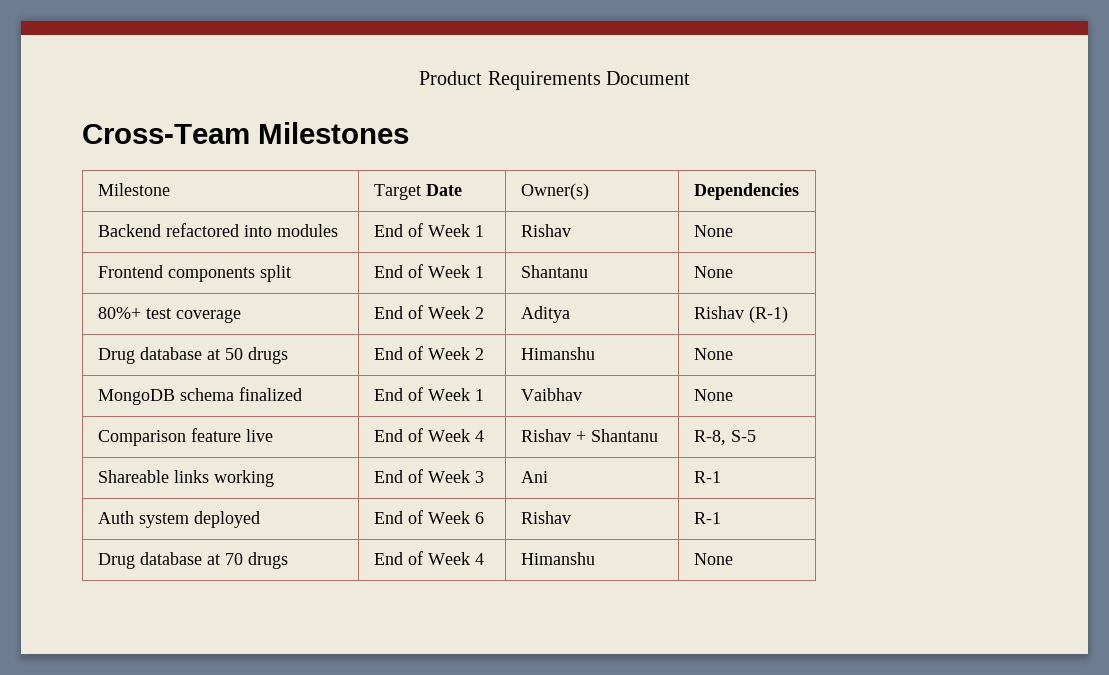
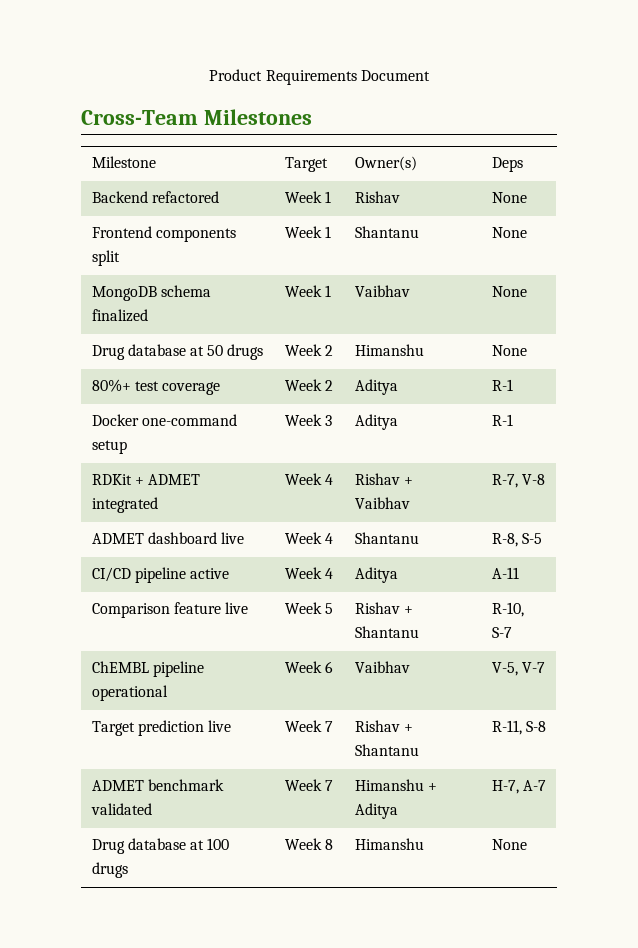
[425,184,462,196] Date -> (328, 164) none
[693,183,799,200] Dependencies -> [491,157,523,172] Deps
[243,224,338,237] [373,223,423,237] into modules | End of -> (219, 197) |
[373,264,423,278] End of -> (120, 258) none
[97,307,241,323] [373,305,484,319] [520,306,570,323] [693,306,788,323] 80%+ test coverage | End of Week 2 | Aditya | Rishav (R-1) -> [91,285,211,301] [91,309,148,322] [284,285,331,297] [354,285,410,297] [491,286,527,297] MongoDB schema finalized | Week 1 | Vaibhav | None
[373,346,423,360] End of -> (264, 352) none
[97,387,302,405] [373,387,484,401] [520,388,582,401] [693,389,733,401] MongoDB schema finalized | End of Week 1 | Vaibhav | None -> [91,379,221,395] [284,379,333,391] [354,379,398,395] [491,379,513,391] [91,414,237,426] [91,440,127,454] [284,414,332,426] [354,414,398,430] [491,414,513,426] [91,474,201,485] [91,497,158,513] [284,473,333,485] [354,473,413,485] [354,497,410,509] [491,474,545,488] [91,532,245,544] [284,532,333,544] [354,532,419,544] [491,533,542,547] [91,567,230,583] [284,567,333,579] [354,567,398,583] [491,567,519,579] 80%+ test coverage | Week 2 | Aditya | R-1 // Docker one-command setup | Week 3 | Aditya | R-1 // RDKit + ADMET integrated | Week 4 | Rishav + Vaibhav | R-7, V-8 // ADMET dashboard live | Week 4 | Shantanu | R-8, S-5 // CI/CD pipeline active | Week 4 | Aditya | A-11
[373,428,484,442] [520,429,658,442] [693,430,756,445] [97,470,274,487] [373,469,484,483] [520,471,548,483] [693,471,721,483] [97,511,260,528] [373,510,484,524] [520,511,571,524] [693,512,721,524] [97,552,288,569] [373,551,484,565] End of Week 4 | Rishav + Shantanu | R-8, S-5 // Shareable links working | End of Week 3 | Ani | R-1 // Auth system deployed | End of Week 6 | Rishav | R-1 // Drug database at 70 drugs | End of Week 4 -> [284,602,333,614] [354,602,413,614] [354,626,419,638] [491,602,524,617] [491,627,512,638] [91,661,204,677] [91,685,168,701] [284,661,333,673] [354,661,410,673] [491,662,545,676] [91,720,232,736] [284,720,333,732] [354,720,413,732] [354,744,419,756] [491,720,546,735] [91,779,224,791] [90,803,152,815] [284,779,333,791] [354,779,437,791] [354,803,398,819] [491,780,546,794] [91,838,230,854] [91,862,128,878] [284,838,333,850] Week 5 | Rishav + Shantanu | R-10, S-7 // ChEMBL pipeline operational | Week 6 | Vaibhav | V-5, V-7 // Target prediction live | Week 7 | Rishav + Shantanu | R-11, S-8 // ADMET benchmark validated | Week 7 | Himanshu + Aditya | H-7, A-7 // Drug database at 100 drugs | Week 8

